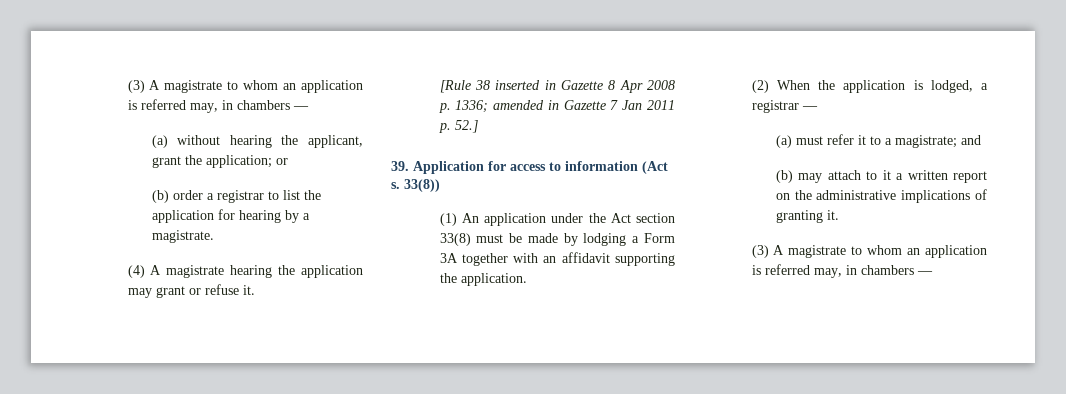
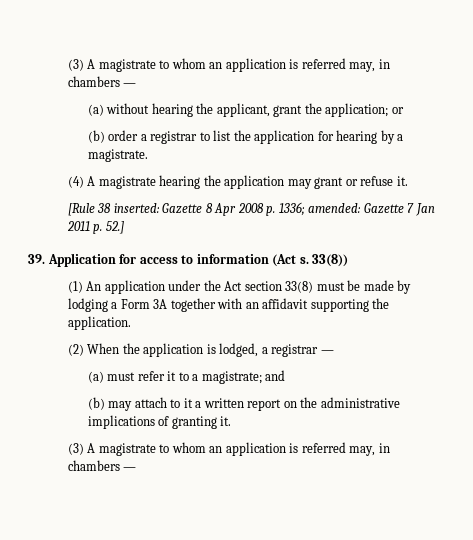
[495,80,556,90] inserted in -> [113,203,160,213] inserted:
[493,100,559,110] amended in -> [308,203,362,213] amended:

